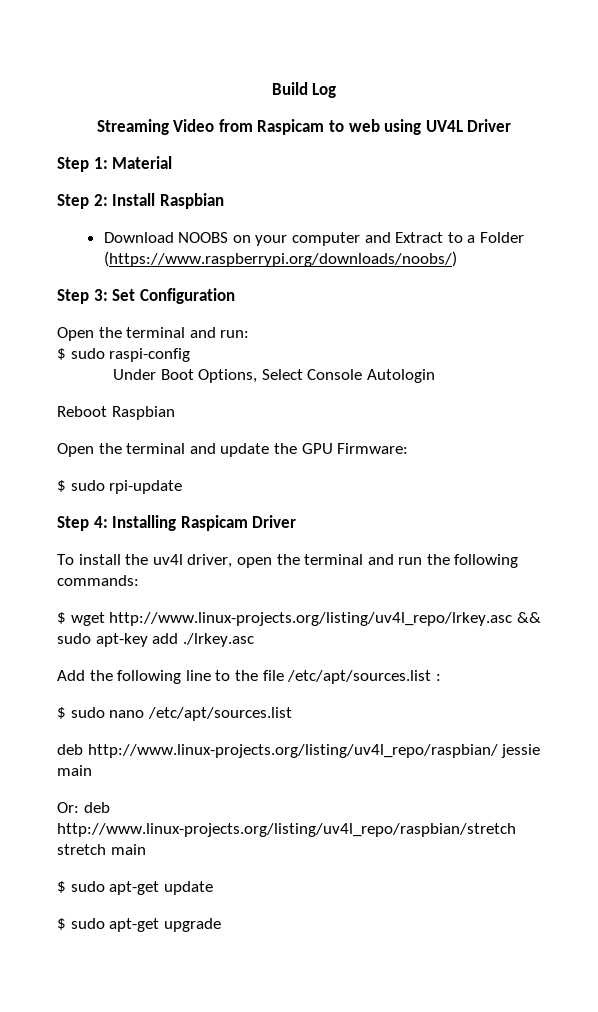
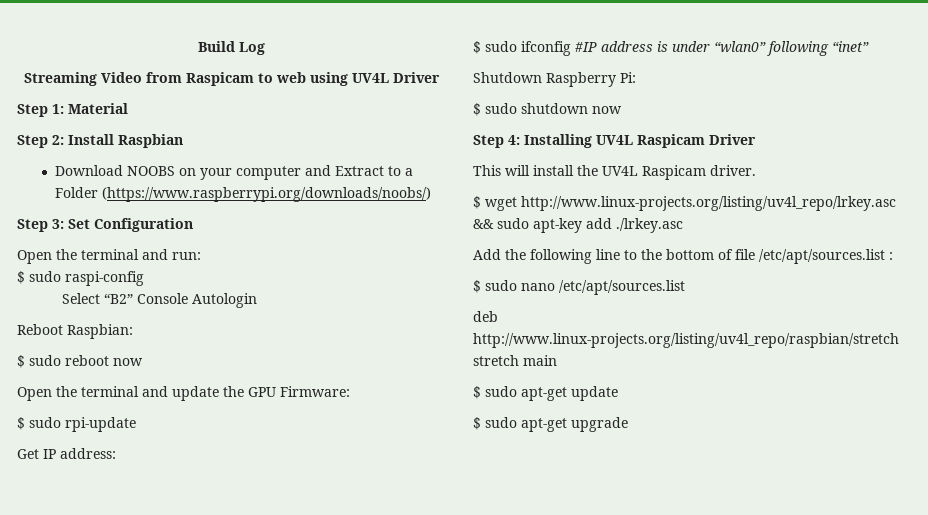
[112,369,303,383] Under Boot Options, Select -> [61,293,133,304] Select “B2”
[111,406,175,420] Raspbian -> [67,324,133,339] [17,355,143,368] Raspbian: // $ sudo reboot now
(183, 487) none -> [17,448,116,459] [473,41,869,56] [473,72,636,87] [473,103,622,116] // Get IP address: // $ sudo ifconfig #IP address is under “wlan0” following “inet” // Shutdown Raspberry Pi: // $ sudo shutdown now
(177, 523) none -> [596,135,633,145] UV4L
[57,554,519,568] [57,575,139,586] To install the uv4l driver, open the terminal and run the following commands: -> [473,165,756,180] This will install the UV4L Raspicam driver.
(258, 675) none -> [666,249,733,260] bottom of
[87,744,541,758] [57,765,92,776] [57,802,110,813] http://www.linux-projects.org/listing/uv4l_repo/raspbian/ jessie main // Or: deb -> (498, 316) none

